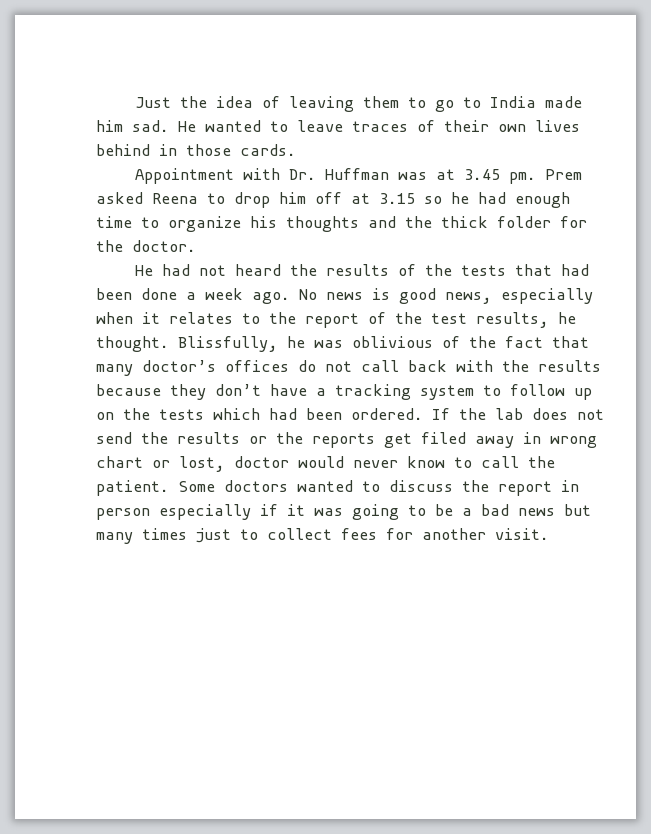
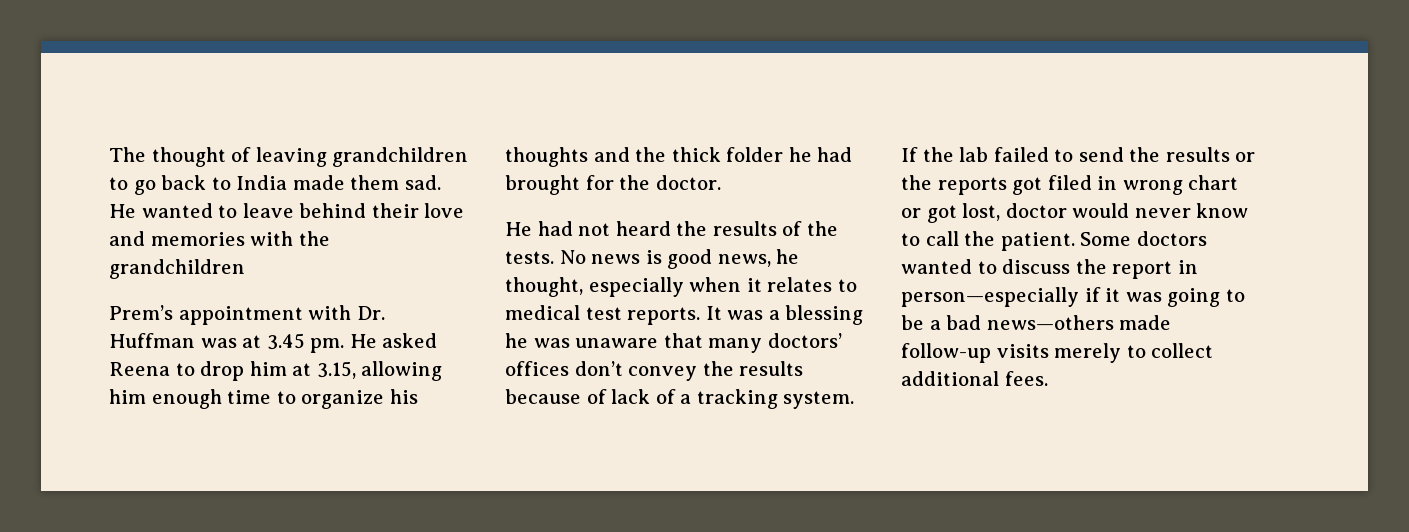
[135,96,254,108] Just the idea -> [109,147,226,167] The thought
[363,96,400,108] them -> [332,147,469,167] grandchildren
(455, 106) none -> [161,175,207,190] back
[96,120,123,132] him -> [350,175,400,190] them
[352,120,580,132] [96,144,296,156] [135,168,235,184] traces of their own lives behind in those cards. // Appointment -> [299,203,465,218] [109,231,330,246] [109,259,245,279] [109,305,303,325] behind their love and memories with the grandchildren // Prem’s appointment
[545,169,583,180] Prem -> [349,334,377,348] He
[315,192,506,204] off at 3.15 so he had -> [292,361,443,381] [109,389,146,404] at 3.15, allowing him
(551, 222) none -> [788,147,853,162] [505,175,580,195] he had brought
[461,264,590,276] [96,288,290,304] tests that had been done a week ago. -> [505,251,554,264] tests.
(492, 298) none -> [776,249,800,264] [505,277,583,297] he thought,
[269,312,576,328] [96,336,589,352] [96,360,601,376] [96,384,592,400] [96,408,423,420] the report of the test results, he thought. Blissfully, he was oblivious of the fact that many doctor’s offices do not call back with the results because they don’t have a tracking system to follow up on the tests which had been ordered. -> [505,305,864,325] [505,333,842,353] [505,361,804,381] [505,389,855,409] medical test reports. It was a blessing he was unaware that many doctors’ offices don’t convey the results because of lack of a tracking system.
[532,408,604,420] does not -> [993,147,1074,162] failed to
[384,432,514,448] get filed away -> [1012,175,1092,195] got filed
(170, 464) none -> [926,205,957,223] got
[96,504,251,520] person especially -> [901,287,1079,307] person—especially
[518,504,591,516] [96,528,549,544] news but many times just to collect fees for another visit. -> [986,315,1172,330] [901,343,1214,363] [901,371,1048,386] news—others made follow-up visits merely to collect additional fees.

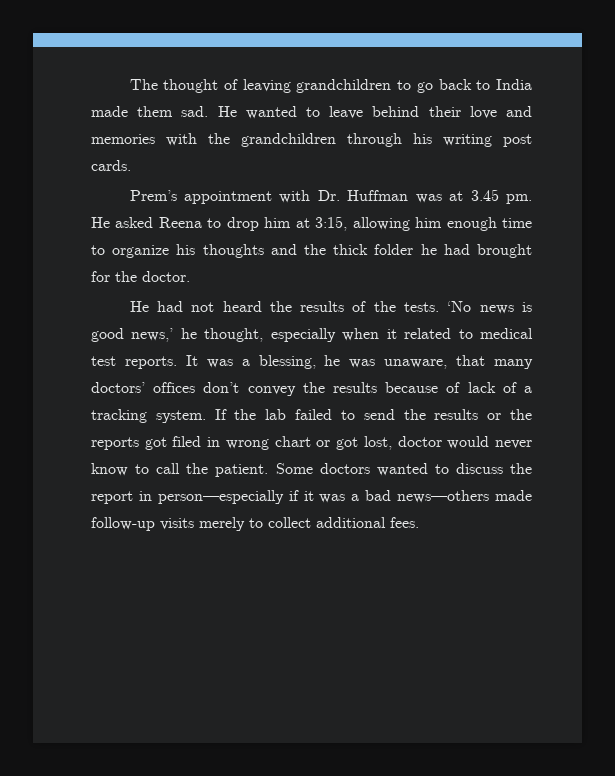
(245, 269) none -> [347,133,532,147] [91,160,131,171] through his writing post cards.
[316,361,356,379] 3.15, -> [315,216,348,231] 3:15,
[559,250,586,264] No -> [447,301,472,312] ‘No
[717,254,771,267] news, -> [131,328,174,342] news,’
[767,277,833,292] relates -> [404,328,452,339] related
[785,305,864,325] blessing -> [258,355,316,369] blessing,
[575,338,659,348] unaware -> [384,359,448,369] unaware,
[1167,288,1245,307] [901,315,924,330] going to be -> (346, 498) none

